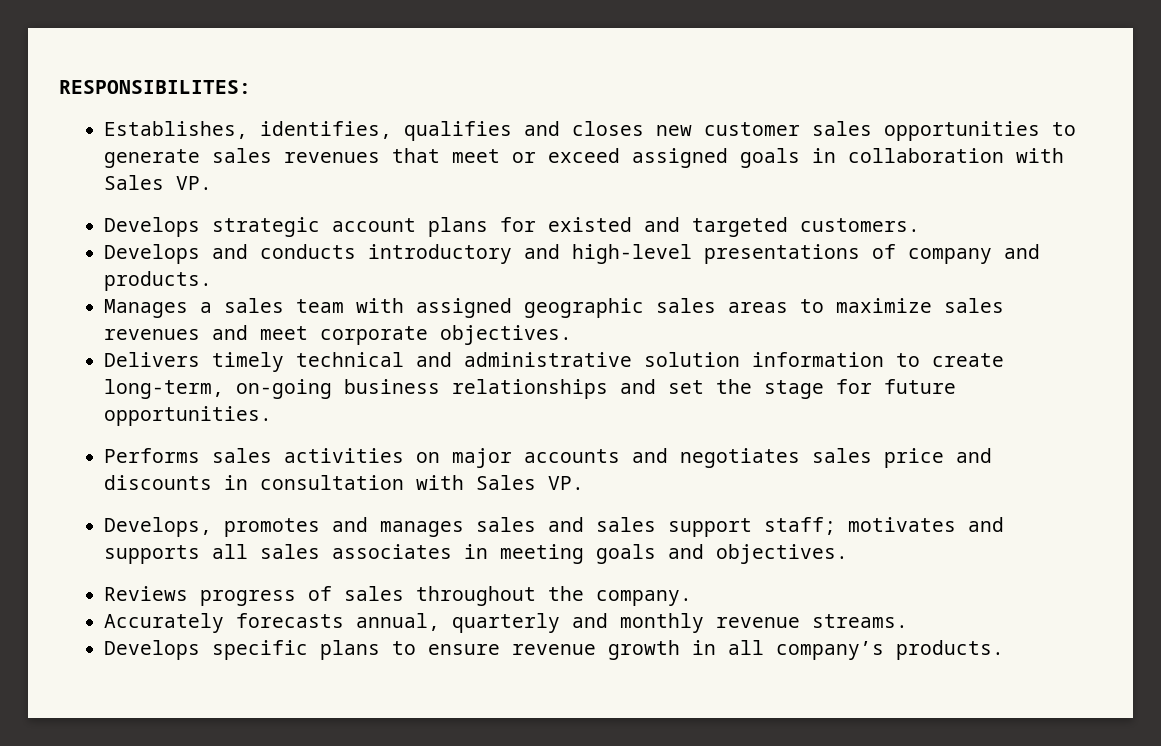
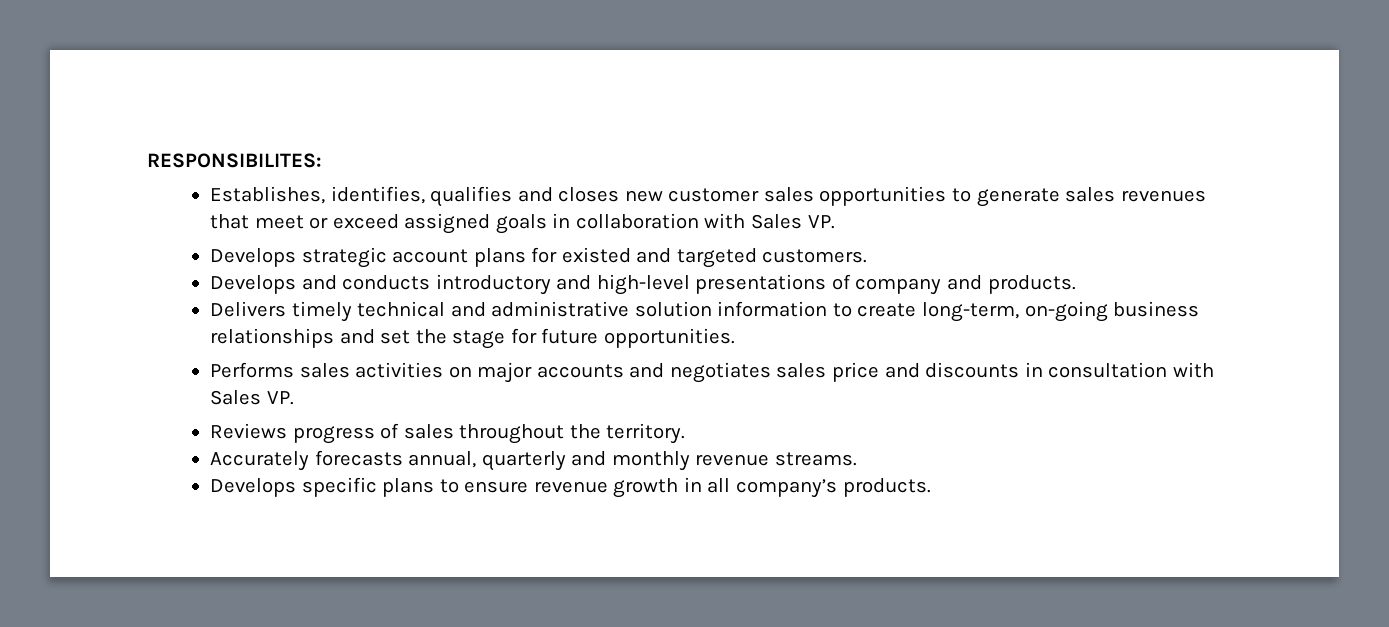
[103,298,1004,318] [103,325,572,345] // Manages a sales team with assigned geographic sales areas to maximize sales revenues and meet corporate objectives. -> (1076, 284) none
[103,517,1004,537] [103,544,848,564] // Develops, promotes and manages sales and sales support staff; motivates and supports all sales associates in meeting goals and objectives. -> (294, 398) none
[595,590,692,606] company. -> [606,423,686,444] territory.

